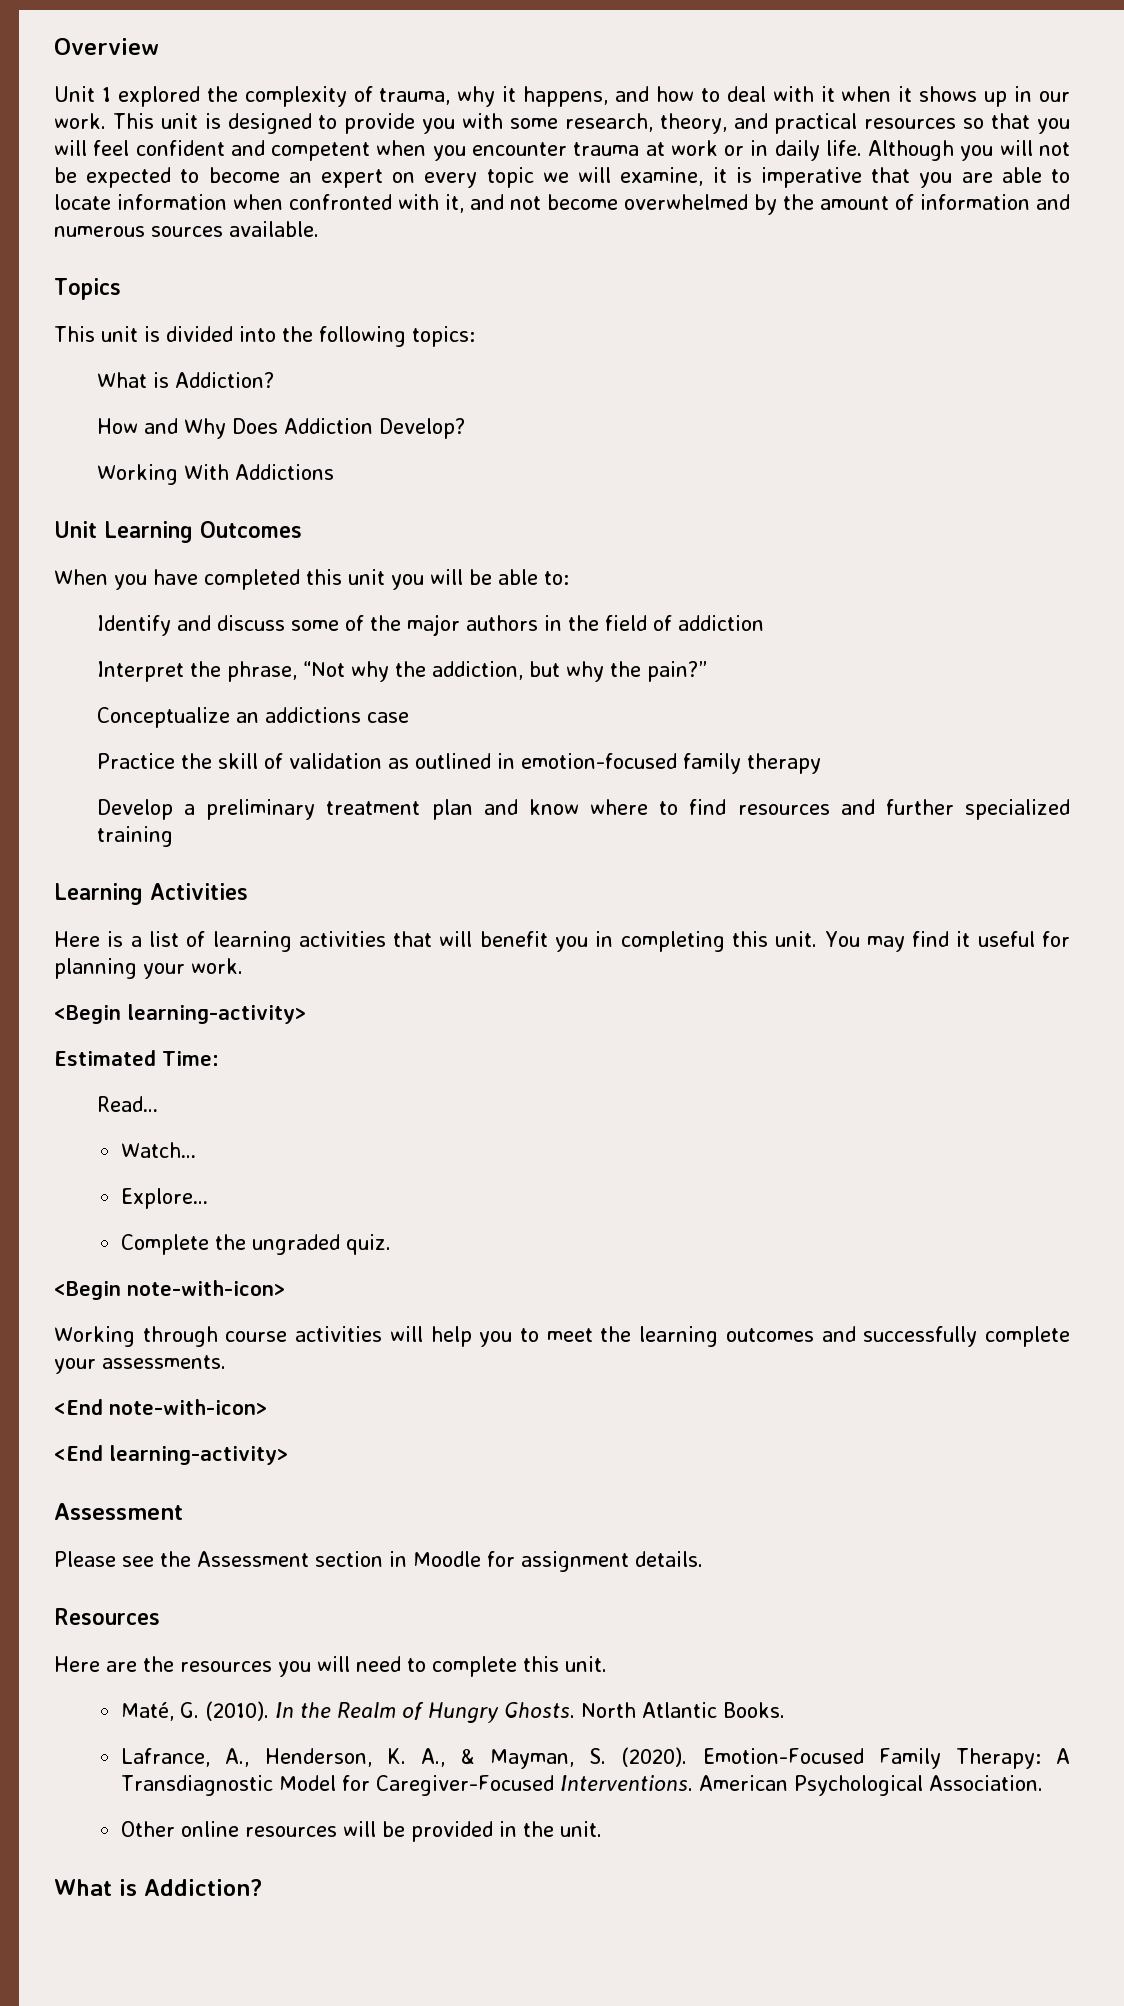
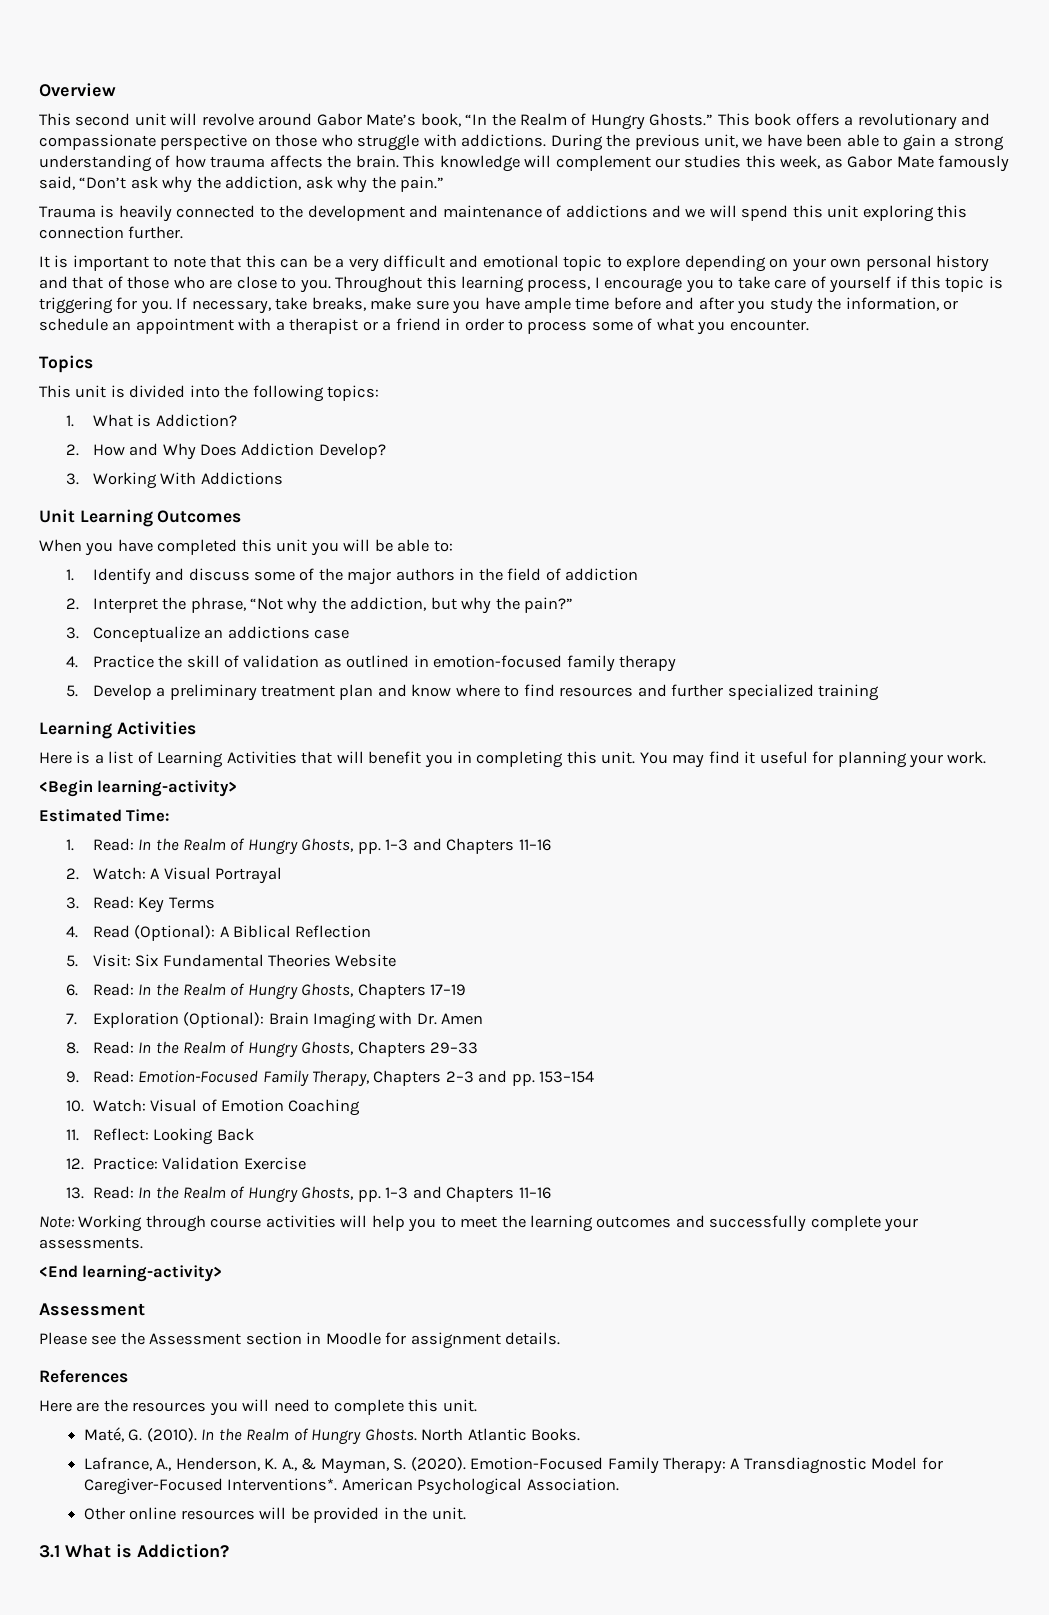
[54,86,1071,107] [54,113,1070,134] [54,140,1071,161] [54,167,1070,188] [54,194,1070,215] [54,221,319,237] Unit 1 explored the complexity of trauma, why it happens, and how to deal with it when it shows up in our work. This unit is designed to provide you with some research, theory, and practical resources so that you will feel confident and competent when you encounter trauma at work or in daily life. Although you will not be expected to become an expert on every topic we will examine, it is imperative that you are able to locate information when confronted with it, and not become overwhelmed by the amount of information and numerous sources available. -> [39,113,991,130] [39,134,1004,151] [39,155,1010,172] [39,176,445,193] [39,205,968,222] [39,226,184,239] [39,255,990,272] [39,276,1003,293] [39,297,959,314] [39,318,809,335] This second unit will revolve around Gabor Mate’s book, “In the Realm of Hungry Ghosts.” This book offers a revolutionary and compassionate perspective on those who struggle with addictions. During the previous unit, we have been able to gain a strong understanding of how trauma affects the brain. This knowledge will complement our studies this week, as Gabor Mate famously said, “Don’t ask why the addiction, ask why the pain.” // Trauma is heavily connected to the development and maintenance of addictions and we will spend this unit exploring this connection further. // It is important to note that this can be a very difficult and emotional topic to explore depending on your own personal history and that of those who are close to you. Throughout this learning process, I encourage you to take care of yourself if this topic is triggering for you. If necessary, take breaks, make sure you have ample time before and after you study the information, or schedule an appointment with a therapist or a friend in order to process some of what you encounter.
(475, 336) none -> [65,415,74,427] 1.
(275, 380) none -> [65,444,79,456] 2.
(466, 428) none -> [65,473,79,485] 3.
(569, 578) none -> [65,569,74,581] 1.
(765, 623) none -> [65,598,79,610] 2.
(708, 671) none -> [65,627,79,639] 3.
(410, 717) none -> [65,656,78,668] 4.
(822, 763) none -> [65,685,78,697] 5.
[212,931,386,952] learning activities -> [157,751,297,768] Learning Activities
[97,1096,159,1112] [121,1142,197,1158] [121,1188,209,1209] [121,1234,392,1255] [54,1280,285,1300] Read… // Watch… // Explore… // Complete the ungraded quiz. // <Begin note-with-icon> // -> [65,838,551,855] [65,867,282,884] [65,896,215,913] [65,925,372,941] [65,954,397,967] [65,983,467,1000] [65,1012,484,1029] [65,1041,479,1058] [65,1070,595,1087] [65,1099,361,1116] [65,1128,254,1145] [65,1157,306,1170] [65,1186,551,1203] [39,1216,75,1228] 1. Read: In the Realm of Hungry Ghosts, pp. 1–3 and Chapters 11–16 // 2. Watch: A Visual Portrayal // 3. Read: Key Terms // 4. Read (Optional): A Biblical Reflection // 5. Visit: Six Fundamental Theories Website // 6. Read: In the Realm of Hungry Ghosts, Chapters 17–19 // 7. Exploration (Optional): Brain Imaging with Dr. Amen // 8. Read: In the Realm of Hungry Ghosts, Chapters 29–33 // 9. Read: Emotion-Focused Family Therapy, Chapters 2–3 and pp. 153–154 // 10. Watch: Visual of Emotion Coaching // 11. Reflect: Looking Back // 12. Practice: Validation Exercise // 13. Read: In the Realm of Hungry Ghosts, pp. 1–3 and Chapters 11–16 // Note:
[54,1399,267,1415] // <End note-with-icon> -> (143, 1243) none
[54,1608,160,1625] Resources -> [39,1369,128,1383] References
[560,1775,694,1791] Interventions. -> [227,1478,338,1491] Interventions*.
(603, 1829) none -> [39,1545,60,1558] 3.1

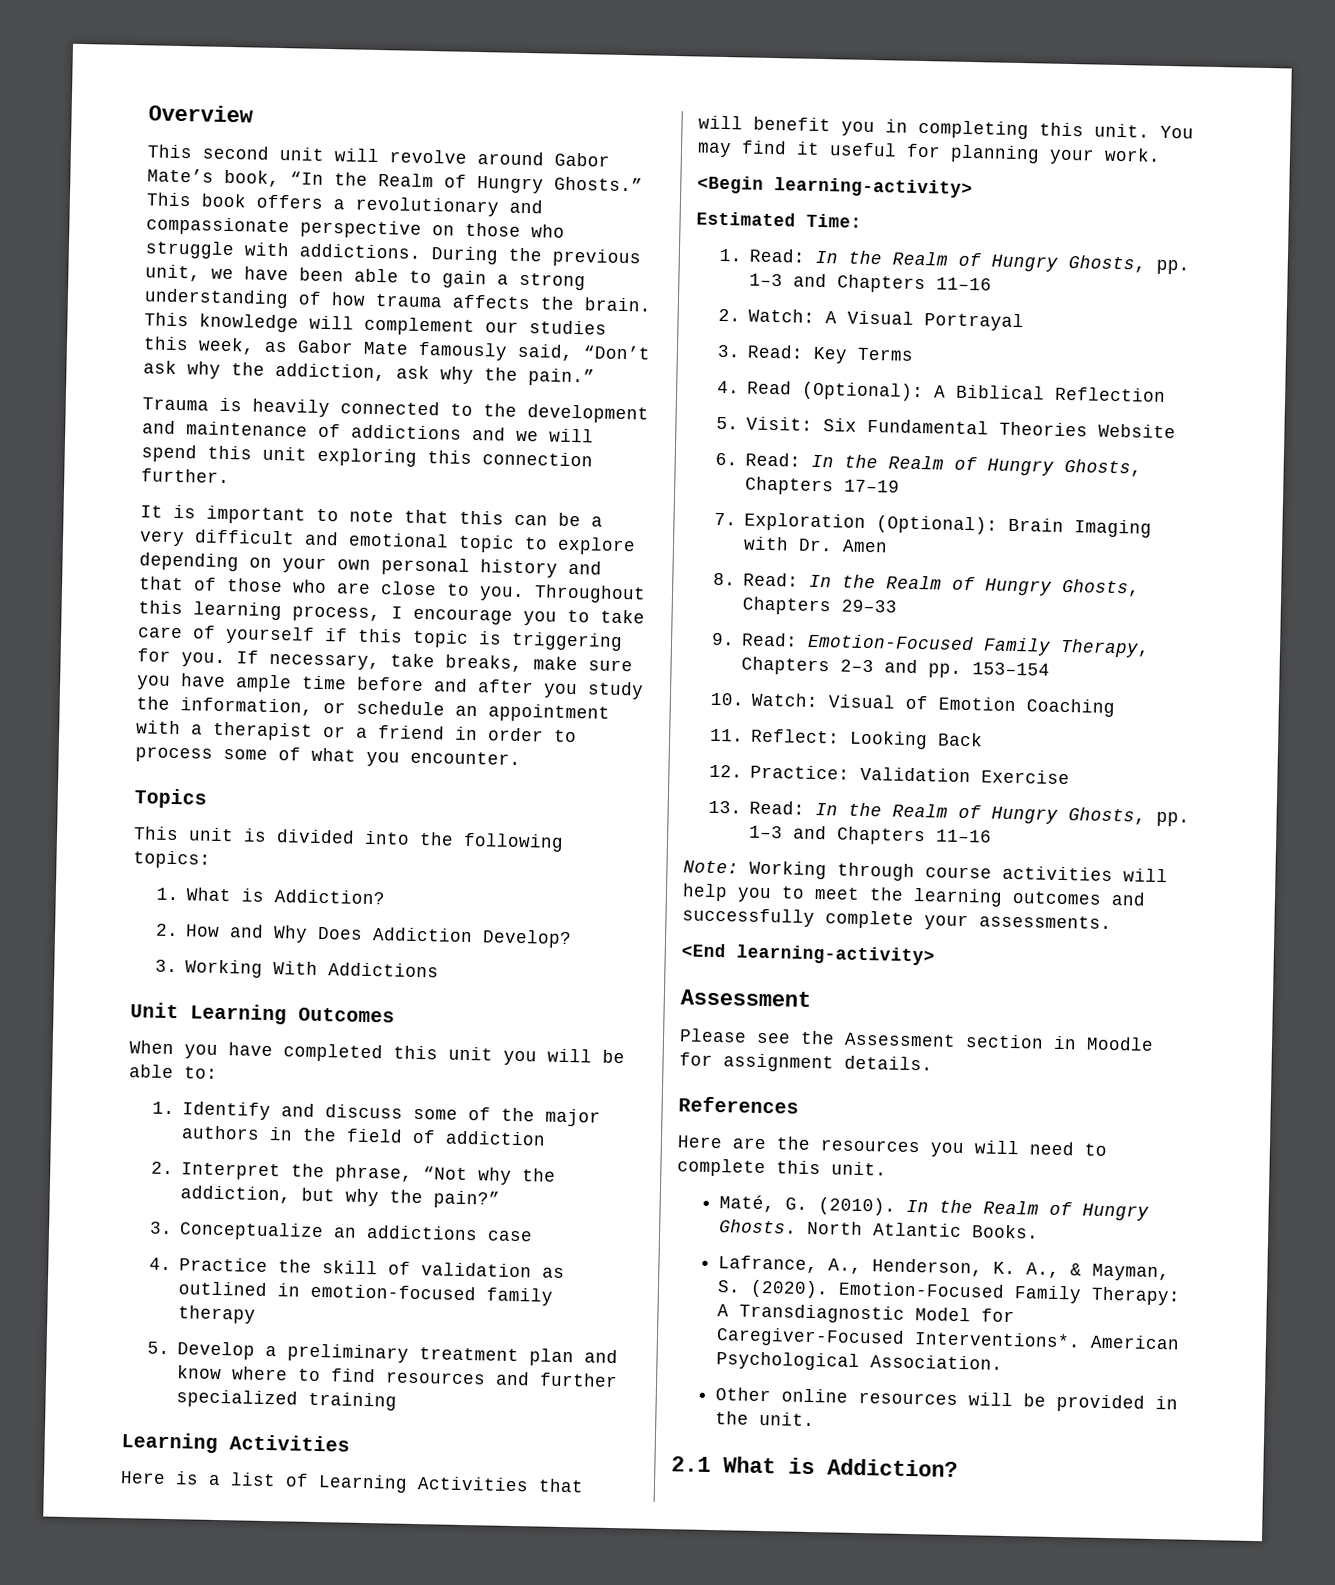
[39,1545,60,1558] 3.1 -> [671,1456,711,1473] 2.1

